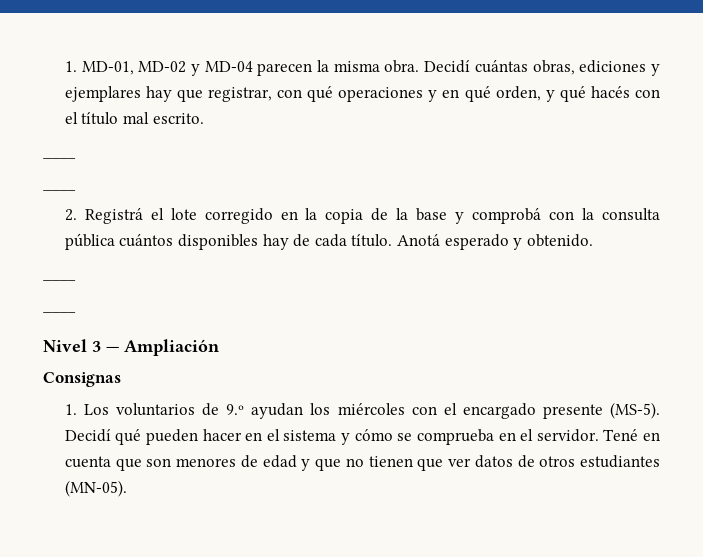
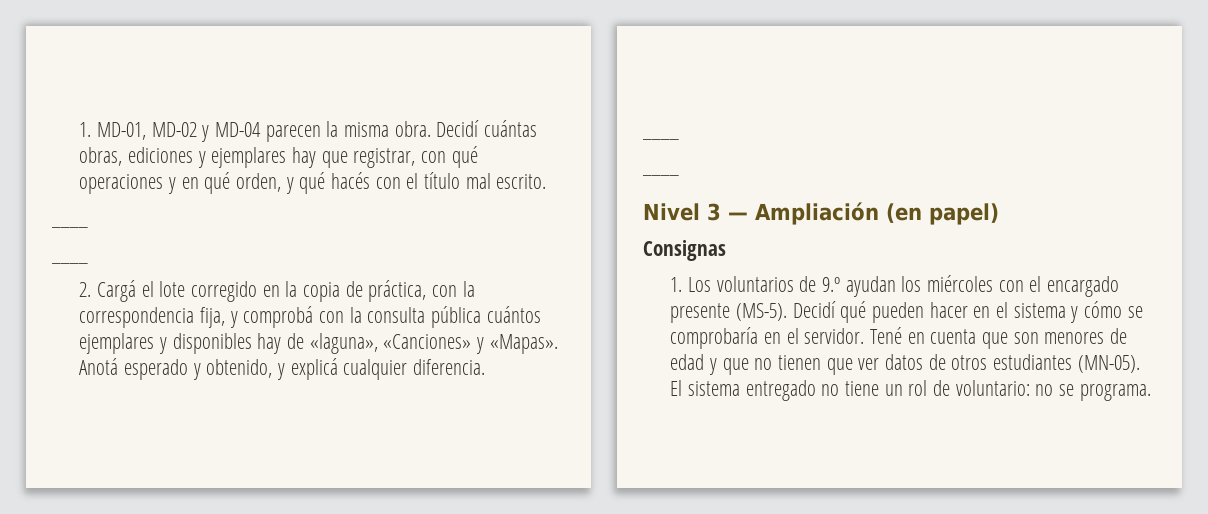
[84,208,143,224] Registrá -> [96,280,136,302] Cargá
[396,208,448,221] la base -> [368,280,475,302] [79,307,225,328] práctica, con la correspondencia fija,
(174, 240) none -> [79,333,167,354] ejemplares y
[314,234,593,250] cada título. Anotá esperado y obtenido. -> [309,333,558,354] [79,358,485,380] «laguna», «Canciones» y «Mapas». Anotá esperado y obtenido, y explicá cualquier diferencia.
(219, 347) none -> [886,203,999,225] (en papel)
[416,429,494,445] comprueba -> [670,327,759,349] comprobaría
(127, 488) none -> [670,380,1151,401] El sistema entregado no tiene un rol de voluntario: no se programa.

